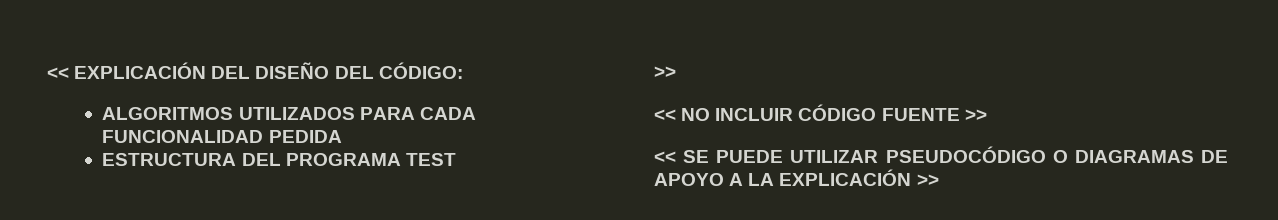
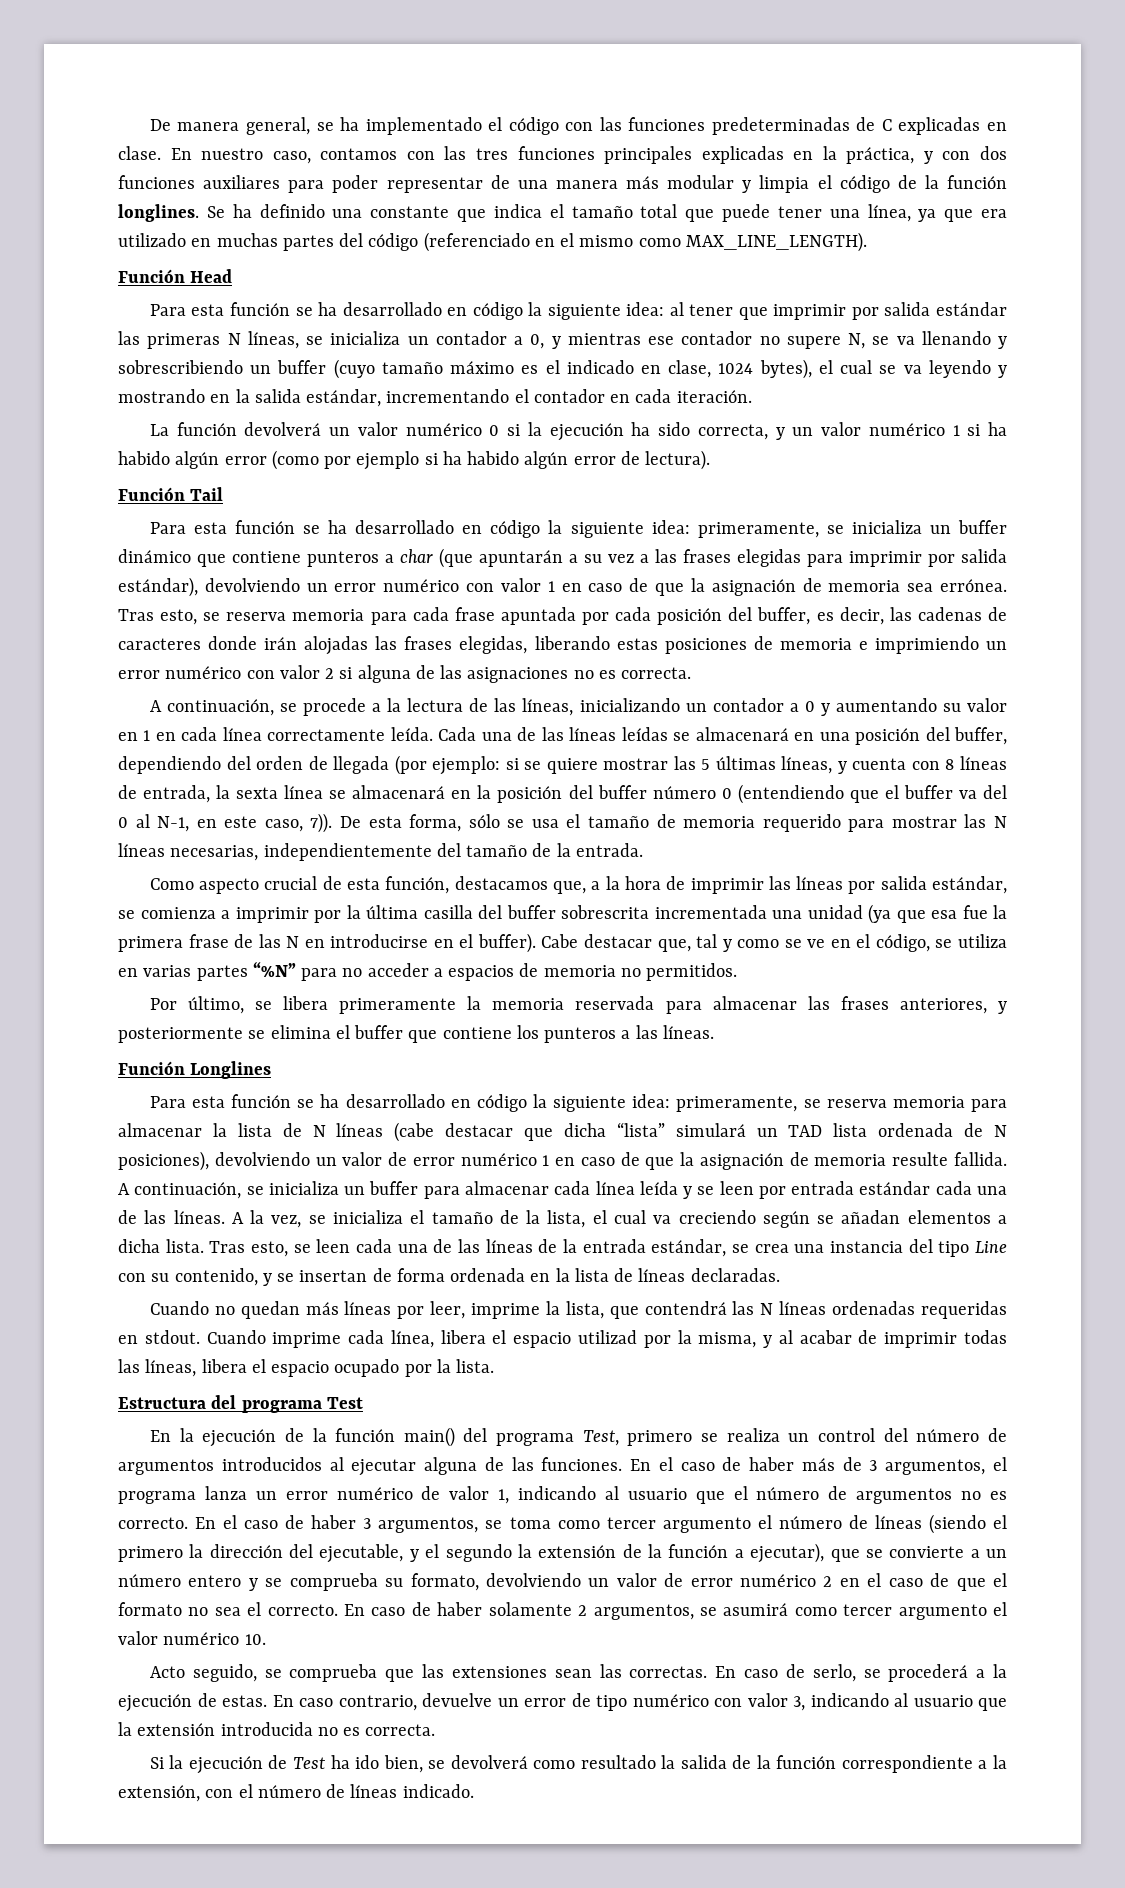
[47,62,463,79] [102,107,476,120] [102,130,342,143] [102,153,456,166] [654,66,676,78] [654,104,987,121] [654,146,1228,163] [654,169,939,186] << EXPLICACIÓN DEL DISEÑO DEL CÓDIGO: // ALGORITMOS UTILIZADOS PARA CADA FUNCIONALIDAD PEDIDA // ESTRUCTURA DEL PROGRAMA TEST // >> // << NO INCLUIR CÓDIGO FUENTE >> // << SE PUEDE UTILIZAR PSEUDOCÓDIGO O DIAGRAMAS DE APOYO A LA EXPLICACIÓN >> -> [149,117,1007,135] [118,146,1007,164] [118,175,1007,193] [118,204,1008,222] [118,232,867,252] [118,269,233,283] [149,302,1007,320] [118,331,1007,349] [118,359,1007,379] [118,389,752,407] [149,422,1007,441] [118,450,711,470] [118,487,224,501] [149,520,1007,538] [118,548,1007,568] [118,577,1008,597] [118,607,1007,625] [118,636,1007,655] [118,665,692,683] [149,698,1007,716] [118,727,1008,745] [118,755,1007,775] [118,784,1008,804] [118,813,1007,833] [118,843,643,861] [149,876,1007,894] [118,904,1007,924] [118,933,1007,953] [118,962,738,981] [149,996,1007,1014] [118,1025,714,1043] [118,1061,272,1079] [149,1094,1008,1112] [118,1122,1007,1142] [118,1151,1007,1171] [118,1181,1008,1199] [118,1210,1008,1228] [118,1239,1007,1257] [118,1268,780,1286] [149,1301,1008,1319] [118,1330,1008,1348] [118,1359,495,1377] [118,1395,363,1413] [149,1427,1007,1447] [118,1457,1007,1476] [118,1486,1007,1504] [118,1514,1007,1534] [118,1543,1007,1563] [118,1573,1008,1591] [118,1602,1007,1620] [118,1631,266,1645] [149,1664,1007,1682] [118,1693,1007,1712] [118,1722,436,1736] [149,1755,1007,1774] [118,1784,474,1802] De manera general, se ha implementado el código con las funciones predeterminadas de C explicadas en clase. En nuestro caso, contamos con las tres funciones principales explicadas en la práctica, y con dos funciones auxiliares para poder representar de una manera más modular y limpia el código de la función longlines. Se ha definido una constante que indica el tamaño total que puede tener una línea, ya que era utilizado en muchas partes del código (referenciado en el mismo como MAX_LINE_LENGTH). // Función Head // Para esta función se ha desarrollado en código la siguiente idea: al tener que imprimir por salida estándar las primeras N líneas, se inicializa un contador a 0, y mientras ese contador no supere N, se va llenando y sobrescribiendo un buffer (cuyo tamaño máximo es el indicado en clase, 1024 bytes), el cual se va leyendo y mostrando en la salida estándar, incrementando el contador en cada iteración. // La función devolverá un valor numérico 0 si la ejecución ha sido correcta, y un valor numérico 1 si ha habido algún error (como por ejemplo si ha habido algún error de lectura). // Función Tail // Para esta función se ha desarrollado en código la siguiente idea: primeramente, se inicializa un buffer dinámico que contiene punteros a char (que apuntarán a su vez a las frases elegidas para imprimir por salida estándar), devolviendo un error numérico con valor 1 en caso de que la asignación de memoria sea errónea. Tras esto, se reserva memoria para cada frase apuntada por cada posición del buffer, es decir, las cadenas de caracteres donde irán alojadas las frases elegidas, liberando estas posiciones de memoria e imprimiendo un error numérico con valor 2 si alguna de las asignaciones no es correcta. // A continuación, se procede a la lectura de las líneas, inicializando un contador a 0 y aumentando su valor en 1 en cada línea correctamente leída. Cada una de las líneas leídas se almacenará en una posición del buffer, dependiendo del orden de llegada (por ejemplo: si se quiere mostrar las 5 últimas líneas, y cuenta con 8 líneas de entrada, la sexta línea se almacenará en la posición del buffer número 0 (entendiendo que el buffer va del 0 al N-1, en este caso, 7)). De esta forma, sólo se usa el tamaño de memoria requerido para mostrar las N líneas necesarias, independientemente del tamaño de la entrada. // Como aspecto crucial de esta función, destacamos que, a la hora de imprimir las líneas por salida estándar, se comienza a imprimir por la última casilla del buffer sobrescrita incrementada una unidad (ya que esa fue la primera frase de las N en introducirse en el buffer). Cabe destacar que, tal y como se ve en el código, se utiliza en varias partes “%N” para no acceder a espacios de memoria no permitidos. // Por último, se libera primeramente la memoria reservada para almacenar las frases anteriores, y posteriormente se elimina el buffer que contiene los punteros a las líneas. // Función Longlines // Para esta función se ha desarrollado en código la siguiente idea: primeramente, se reserva memoria para almacenar la lista de N líneas (cabe destacar que dicha “lista” simulará un TAD lista ordenada de N posiciones), devolviendo un valor de error numérico 1 en caso de que la asignación de memoria resulte fallida. A continuación, se inicializa un buffer para almacenar cada línea leída y se leen por entrada estándar cada una de las líneas. A la vez, se inicializa el tamaño de la lista, el cual va creciendo según se añadan elementos a dicha lista. Tras esto, se leen cada una de las líneas de la entrada estándar, se crea una instancia del tipo Line con su contenido, y se insertan de forma ordenada en la lista de líneas declaradas. // Cuando no quedan más líneas por leer, imprime la lista, que contendrá las N líneas ordenadas requeridas en stdout. Cuando imprime cada línea, libera el espacio utilizad por la misma, y al acabar de imprimir todas las líneas, libera el espacio ocupado por la lista. // Estructura del programa Test // En la ejecución de la función main() del programa Test, primero se realiza un control del número de argumentos introducidos al ejecutar alguna de las funciones. En el caso de haber más de 3 argumentos, el programa lanza un error numérico de valor 1, indicando al usuario que el número de argumentos no es correcto. En el caso de haber 3 argumentos, se toma como tercer argumento el número de líneas (siendo el primero la dirección del ejecutable, y el segundo la extensión de la función a ejecutar), que se convierte a un número entero y se comprueba su formato, devolviendo un valor de error numérico 2 en el caso de que el formato no sea el correcto. En caso de haber solamente 2 argumentos, se asumirá como tercer argumento el valor numérico 10. // Acto seguido, se comprueba que las extensiones sean las correctas. En caso de serlo, se procederá a la ejecución de estas. En caso contrario, devuelve un error de tipo numérico con valor 3, indicando al usuario que la extensión introducida no es correcta. // Si la ejecución de Test ha ido bien, se devolverá como resultado la salida de la función correspondiente a la extensión, con el número de líneas indicado.

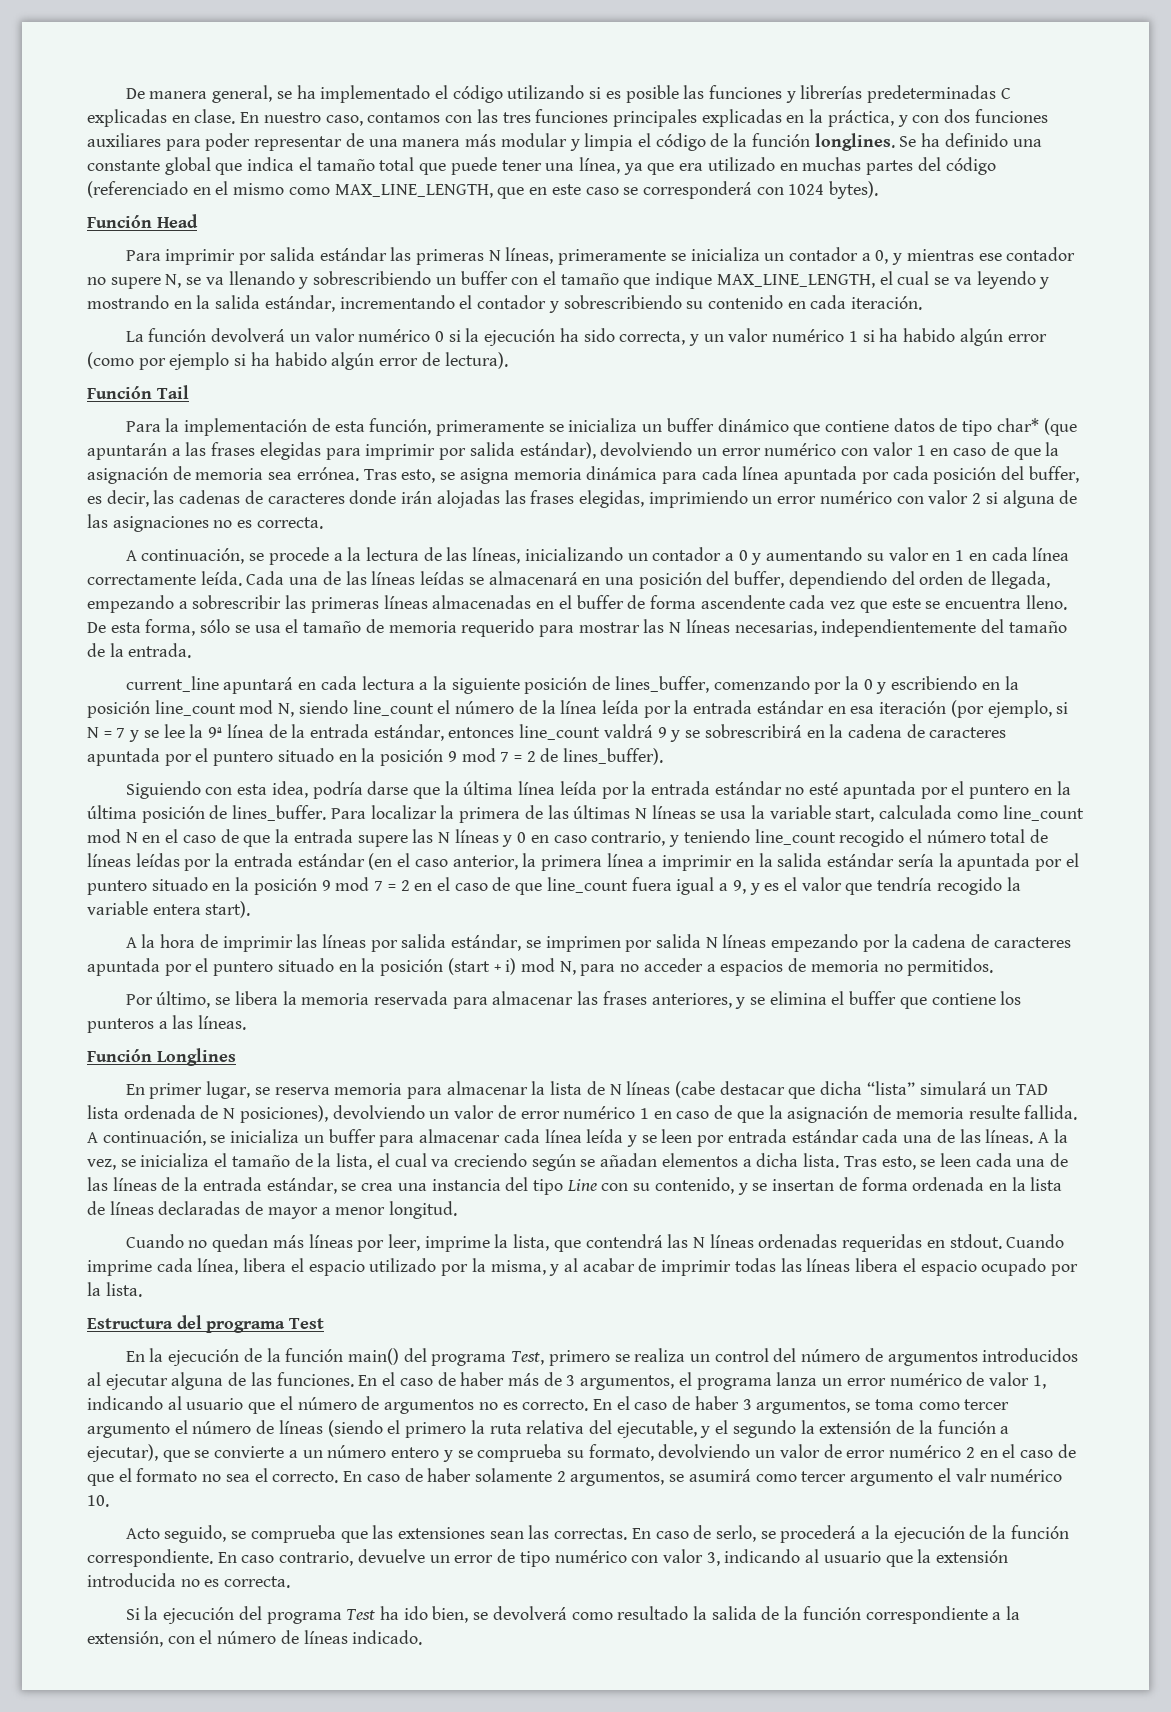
[565,117,876,135] con las funciones predeterminadas de -> [507,85,997,103] utilizando si es posible las funciones y librerías predeterminadas
(450, 212) none -> [164,157,211,175] global
[685,232,867,252] [118,269,233,283] [149,302,768,320] MAX_LINE_LENGTH). // Función Head // Para esta función se ha desarrollado en código la siguiente idea: al tener que -> [334,181,879,199] [87,214,198,228] [125,250,161,261] MAX_LINE_LENGTH, que en este caso se corresponderá con 1024 bytes). // Función Head // Para
(299, 340) none -> [558,249,667,265] primeramente
[333,359,812,379] (cuyo tamaño máximo es el indicado en clase, 1024 bytes), -> [511,271,875,289] con el tamaño que indique MAX_LINE_LENGTH,
(605, 396) none -> [548,295,783,313] y sobrescribiendo su contenido
[193,520,819,538] esta función se ha desarrollado en código la siguiente idea: primeramente, -> [165,418,544,436] la implementación de esta función, primeramente
[307,548,634,568] punteros a char (que apuntarán a su vez -> [893,418,1077,436] [87,443,167,460] datos de tipo char* (que apuntarán
[226,609,365,621] reserva memoria -> [459,466,658,484] asigna memoria dinámica
[454,607,495,621] frase -> [742,466,780,480] línea
[534,636,868,654] liberando estas posiciones de memoria e -> (644, 499) none
[333,755,1007,775] [118,784,1008,804] [118,813,333,833] llegada (por ejemplo: si se quiere mostrar las 5 últimas líneas, y cuenta con 8 líneas de entrada, la sexta línea se almacenará en la posición del buffer número 0 (entendiendo que el buffer va del 0 al N-1, en este caso, 7)). -> [990,571,1050,589] [87,595,1067,613] llegada, empezando a sobrescribir las primeras líneas almacenadas en el buffer de forma ascendente cada vez que este se encuentra lleno.
[149,876,601,894] Como aspecto crucial de esta función, destacamos que, a -> [125,676,1019,694] [87,700,1069,718] [87,724,1007,742] [87,748,664,766] [125,781,1071,799] [87,805,1084,823] [87,829,1049,847] [87,853,1079,871] [87,877,1021,895] [87,901,251,918] [125,937,137,948] current_line apuntará en cada lectura a la siguiente posición de lines_buffer, comenzando por la 0 y escribiendo en la posición line_count mod N, siendo line_count el número de la línea leída por la entrada estándar en esa iteración (por ejemplo, si N = 7 y se lee la 9ª línea de la entrada estándar, entonces line_count valdrá 9 y se sobrescribirá en la cadena de caracteres apuntada por el puntero situado en la posición 9 mod 7 = 2 de lines_buffer). // Siguiendo con esta idea, podría darse que la última línea leída por la entrada estándar no esté apuntada por el puntero en la última posición de lines_buffer. Para localizar la primera de las últimas N líneas se usa la variable start, calculada como line_count mod N en el caso de que la entrada supere las N líneas y 0 en caso contrario, y teniendo line_count recogido el número total de líneas leídas por la entrada estándar (en el caso anterior, la primera línea a imprimir en la salida estándar sería la apuntada por el puntero situado en la posición 9 mod 7 = 2 en el caso de que line_count fuera igual a 9, y es el valor que tendría recogido la variable entera start). // A
[140,904,1007,924] [118,933,1007,953] [118,962,296,981] comienza a imprimir por la última casilla del buffer sobrescrita incrementada una unidad (ya que esa fue la primera frase de las N en introducirse en el buffer). Cabe destacar que, tal y como se ve en el código, se utiliza en varias partes “%N” -> [545,934,1071,952] [87,958,576,976] imprimen por salida N líneas empezando por la cadena de caracteres apuntada por el puntero situado en la posición (start + i) mod N,
[339,998,457,1014] primeramente -> (278, 998) none
[118,1027,243,1043] posteriormente -> (746, 1003) none
[149,1094,798,1112] Para esta función se ha desarrollado en código la siguiente idea: primeramente, -> [125,1081,251,1099] En primer lugar,
[690,1268,780,1282] declaradas. -> [158,1201,458,1219] declaradas de mayor a menor longitud.
[578,1330,637,1344] utilizad -> [369,1258,437,1272] utilizado
[145,1359,197,1377] líneas, -> [806,1258,851,1272] líneas
[209,1544,283,1558] dirección -> [489,1420,585,1434] ruta relativa
[118,1631,158,1645] valor -> [955,1468,987,1482] valr
[222,1695,267,1707] estas. -> [992,1525,1069,1539] [87,1549,213,1567] la función correspondiente.
[268,1755,288,1769] de -> [238,1606,342,1624] del programa

